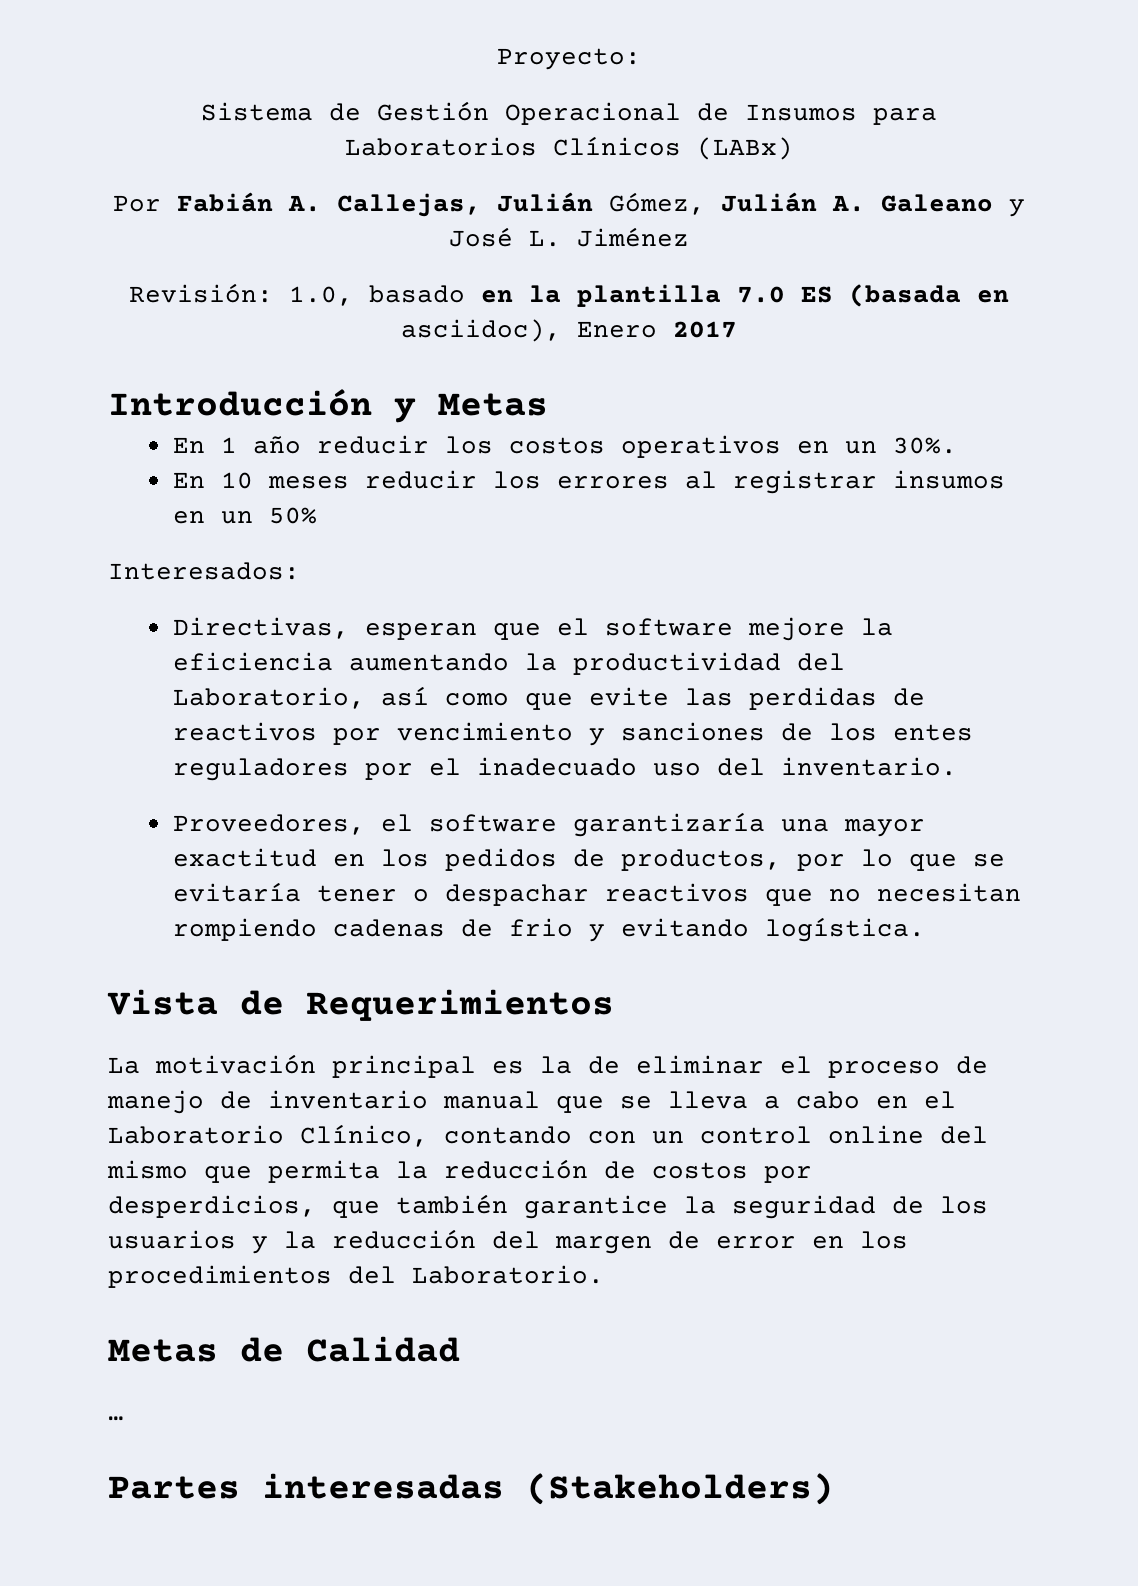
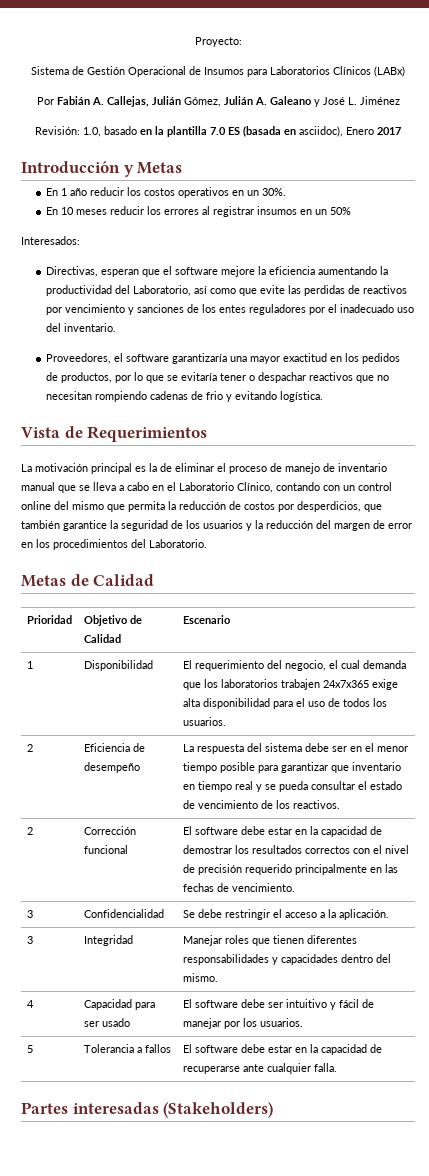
[108,1416,124,1421] // … -> [26,615,72,624] [83,615,142,626] [83,634,121,643] [182,615,230,624] [26,661,33,669] [83,660,153,671] [182,660,406,671] [182,679,398,690] [182,698,387,709] [182,717,226,726] [26,744,33,752] [83,743,145,752] [83,762,140,773] [182,743,408,754] [182,762,401,773] [182,781,402,792] [182,800,340,809] [26,827,33,835] [83,826,136,835] [83,845,128,854] [182,826,382,837] [182,845,409,854] [182,864,398,875] [182,883,295,892] [26,910,33,918] [83,909,164,918] [182,909,389,920] [26,936,33,944] [83,935,133,946] [182,935,357,946] [182,954,391,965] [182,973,218,982] [26,1000,34,1008] [83,999,155,1010] [83,1018,130,1027] [182,999,374,1010] [182,1018,303,1029] [26,1045,33,1053] [83,1044,171,1053] [182,1044,382,1055] [182,1063,337,1074] // Prioridad | Objetivo de Calidad | Escenario // 1 | Disponibilidad | El requerimiento del negocio, el cual demanda que los laboratorios trabajen 24x7x365 exige alta disponibilidad para el uso de todos los usuarios. // 2 | Eficiencia de desempeño | La respuesta del sistema debe ser en el menor tiempo posible para garantizar que inventario en tiempo real y se pueda consultar el estado de vencimiento de los reactivos. // 2 | Corrección funcional | El software debe estar en la capacidad de demostrar los resultados correctos con el nivel de precisión requerido principalmente en las fechas de vencimiento. // 3 | Confidencialidad | Se debe restringir el acceso a la aplicación. // 3 | Integridad | Manejar roles que tienen diferentes responsabilidades y capacidades dentro del mismo. // 4 | Capacidad para ser usado | El software debe ser intuitivo y fácil de manejar por los usuarios. // 5 | Tolerancia a fallos | El software debe estar en la capacidad de recuperarse ante cualquier falla.

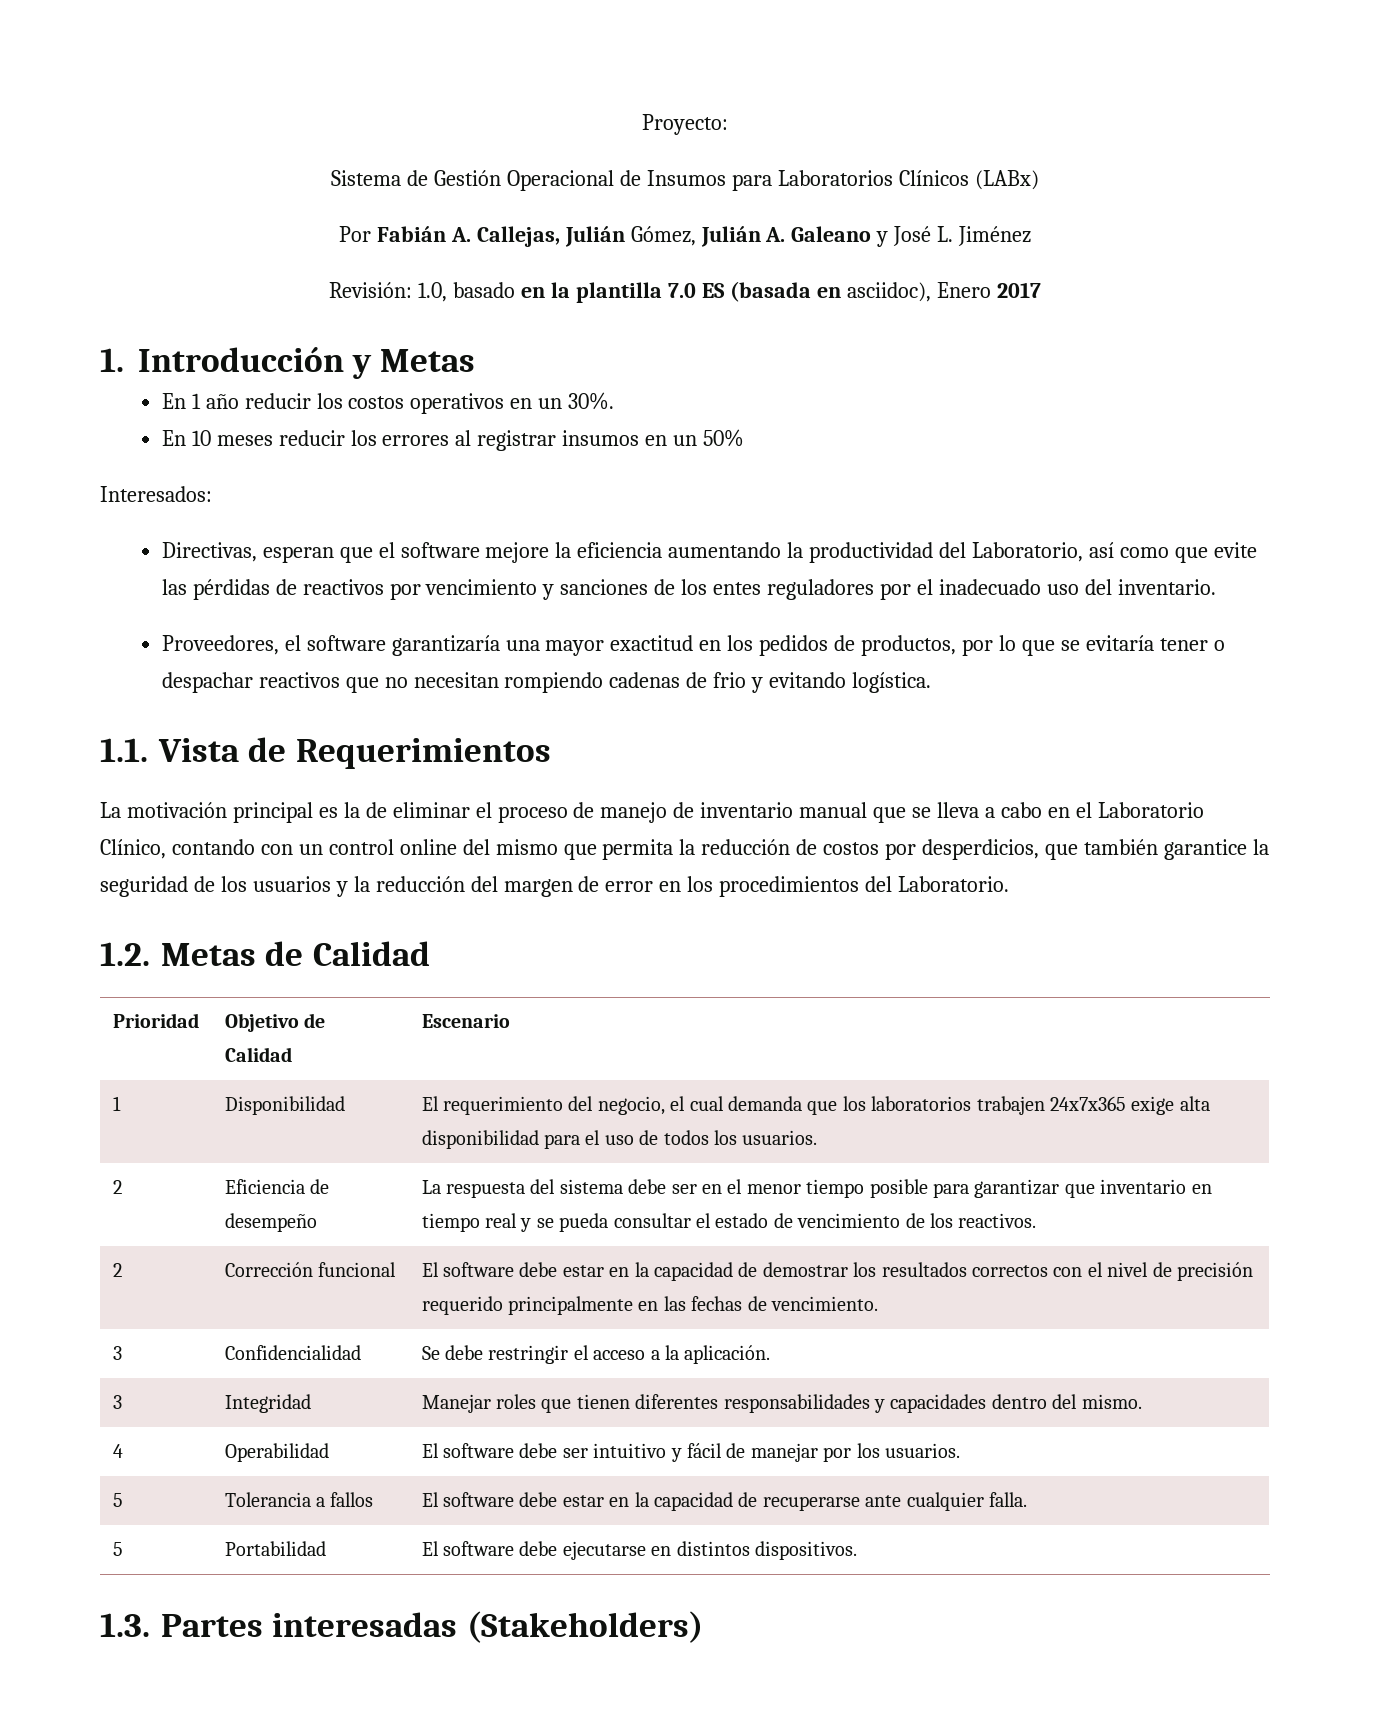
(401, 131) none -> [100,348,124,372] 1.
[304,285,346,296] perdidas -> [192,579,270,600] pérdidas
(324, 396) none -> [100,738,148,762] 1.1.
(207, 543) none -> [100,942,150,966] 1.2.
[83,999,155,1010] [83,1018,130,1027] Capacidad para ser usado -> [224,1443,329,1462] Operabilidad
(337, 1067) // -> [112,1542,123,1556] [224,1541,326,1556] [421,1541,858,1560] [100,1613,150,1637] // 5 | Portabilidad | El software debe ejecutarse en distintos dispositivos. // 1.3.

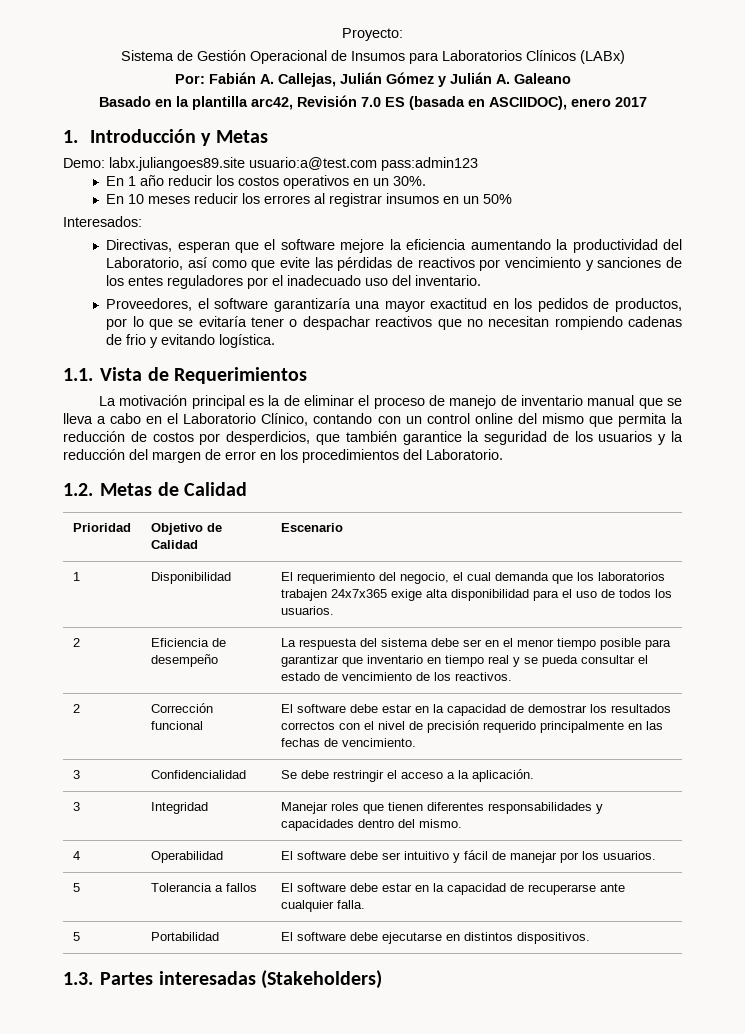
[338,226,371,242] Por -> [174,74,205,84] Por:
[630,226,696,246] Gómez, -> [385,72,446,87] Gómez y
[876,226,1032,247] [329,282,516,302] y José L. Jiménez // Revisión: 1.0, basado -> [98,96,151,107] // Basado
(663, 292) none -> [250,95,357,110] arc42, Revisión
[846,282,991,302] asciidoc), Enero -> [488,96,611,110] ASCIIDOC), enero
(476, 360) none -> [63,157,478,171] // Demo: labx.juliangoes89.site usuario:a@test.com pass:admin123

